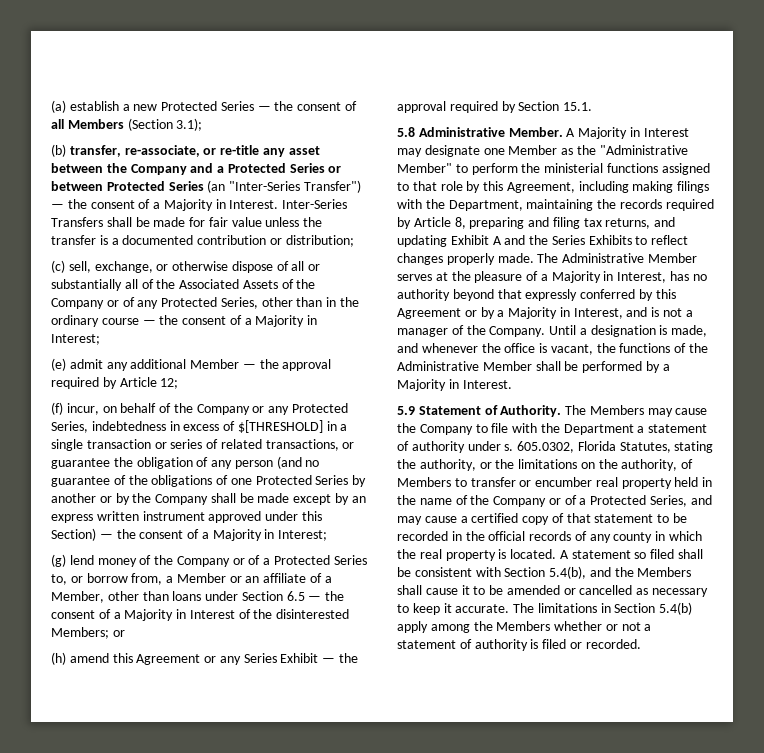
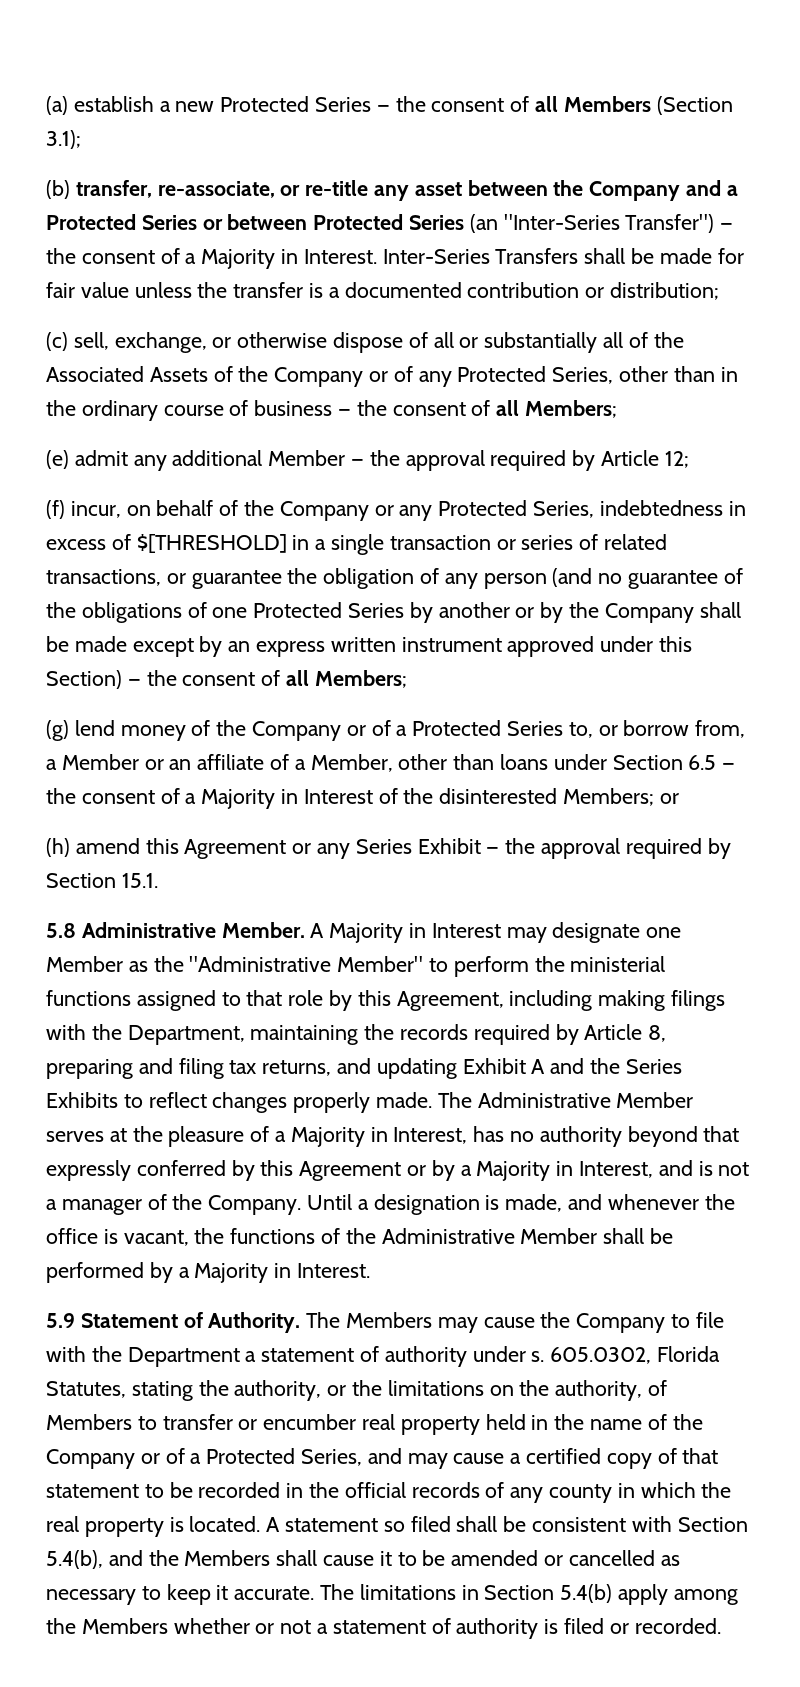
[142,315,318,327] [51,334,100,345] — the consent of a Majority in Interest; -> [229,400,618,418] of business — the consent of all Members;
[201,529,328,541] a Majority in Interest; -> [286,670,407,688] all Members;

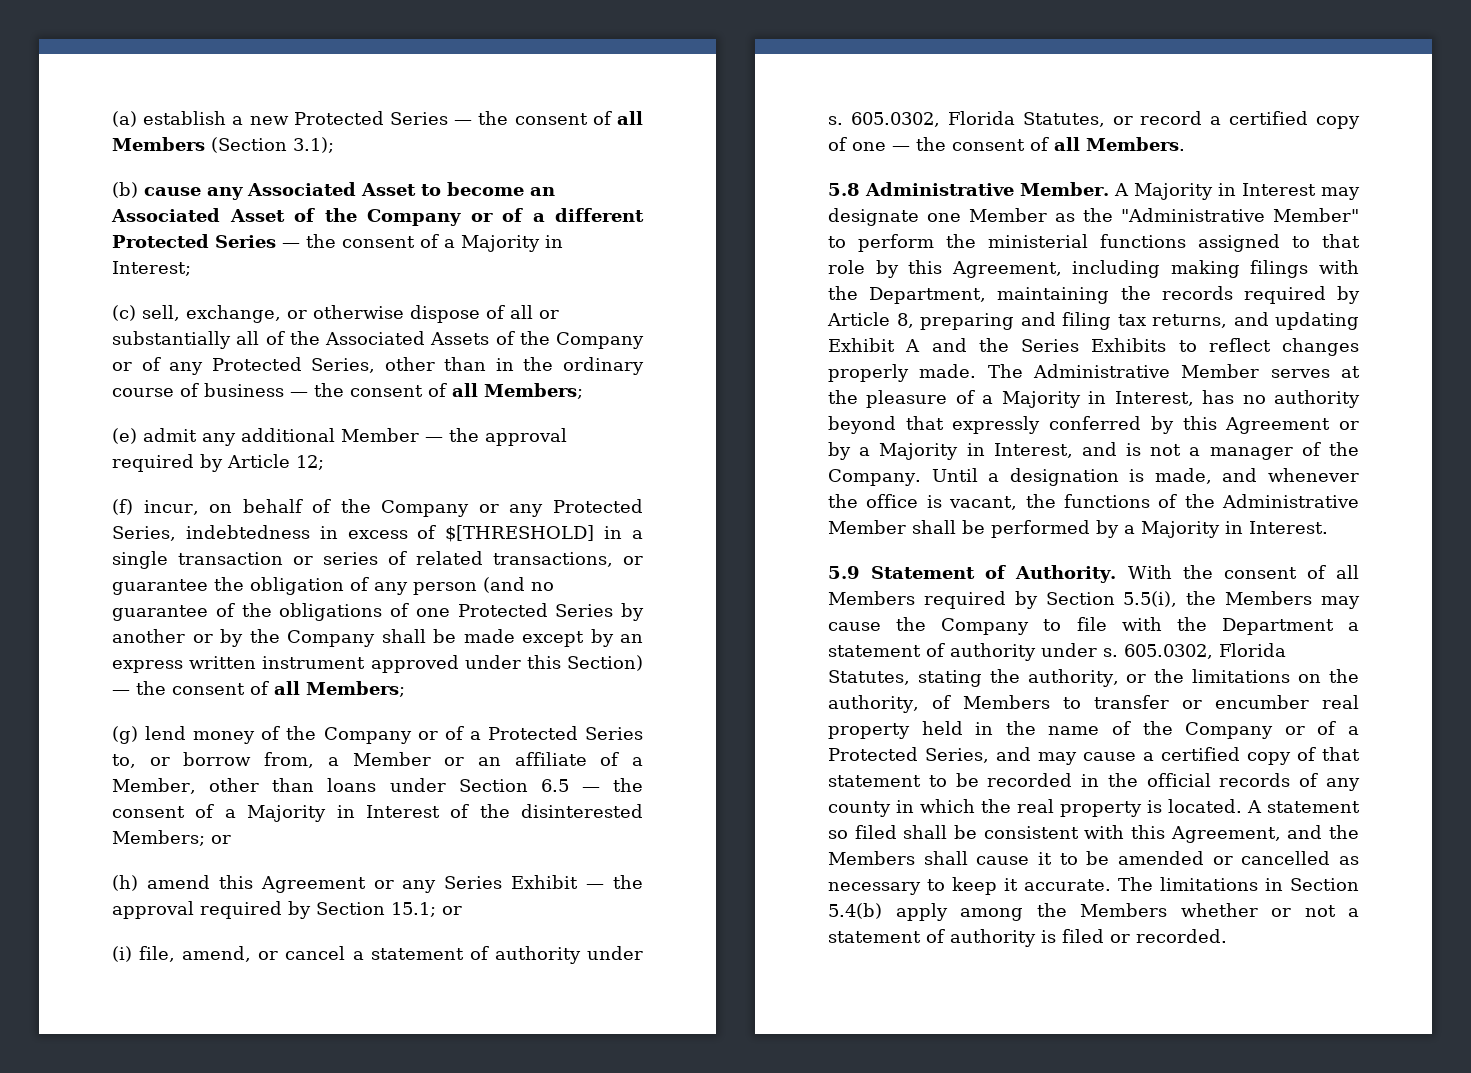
[75,180,738,201] [46,214,734,233] [46,248,744,269] [46,282,720,300] transfer, re-associate, or re-title any asset between the Company and a Protected Series or between Protected Series (an "Inter-Series Transfer") — the consent of a Majority in Interest. Inter-Series Transfers shall be made for fair value unless the transfer is a documented contribution or distribution; -> [144,182,555,200] [111,208,644,226] [112,234,563,252] [112,261,191,276] cause any Associated Asset to become an Associated Asset of the Company or of a different Protected Series — the consent of a Majority in Interest;
[121,873,158,888] 15.1. -> [391,902,462,917] [112,946,643,964] [828,111,1360,129] [828,137,1185,151] 15.1; or // (i) file, amend, or cancel a statement of authority under s. 605.0302, Florida Statutes, or record a certified copy of one — the consent of all Members.
[306,1312,341,1328] The -> [1127,565,1359,579] [828,591,1217,609] With the consent of all Members required by Section 5.5(i), the
[677,1517,748,1532] [46,1550,103,1569] Section 5.4(b), -> [1131,825,1281,843] this Agreement,

